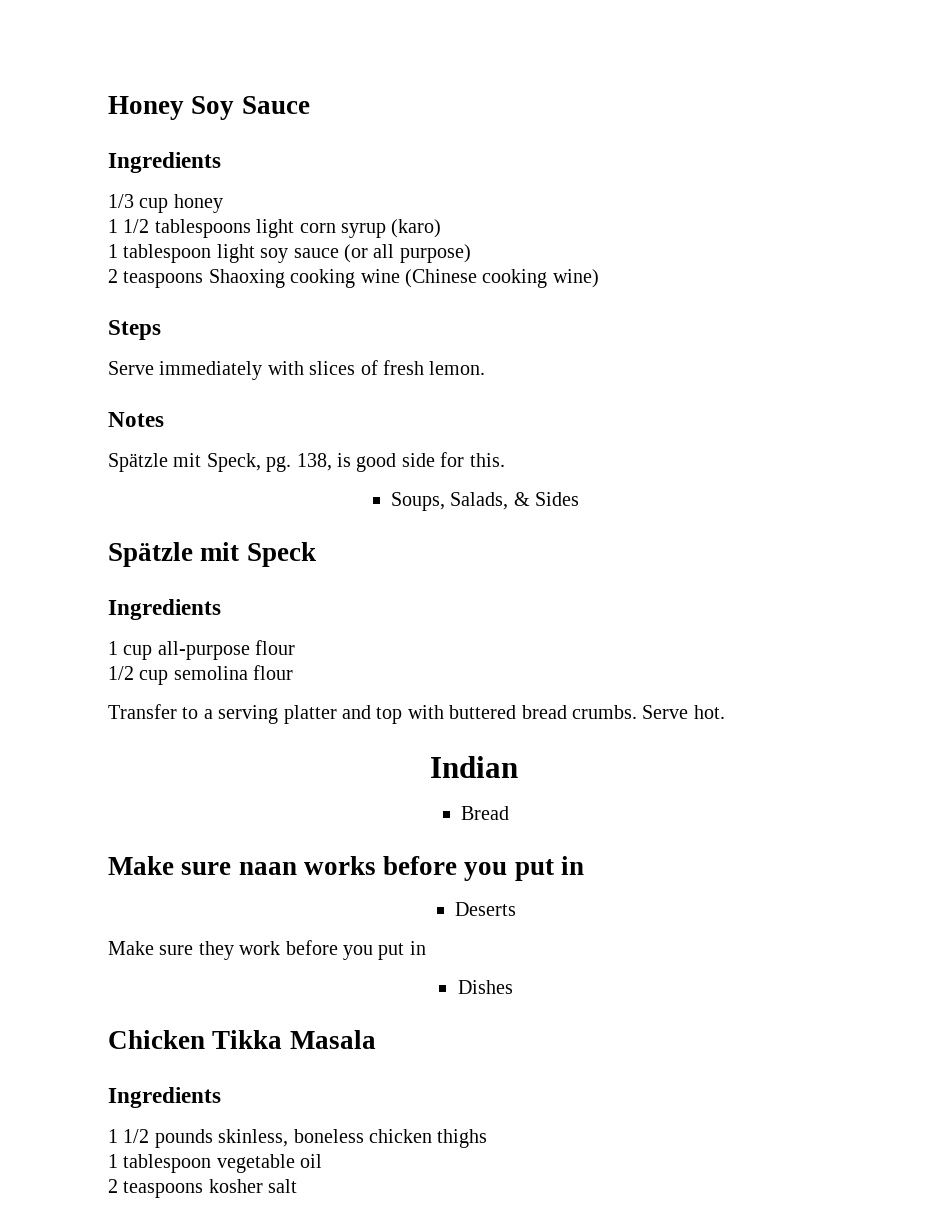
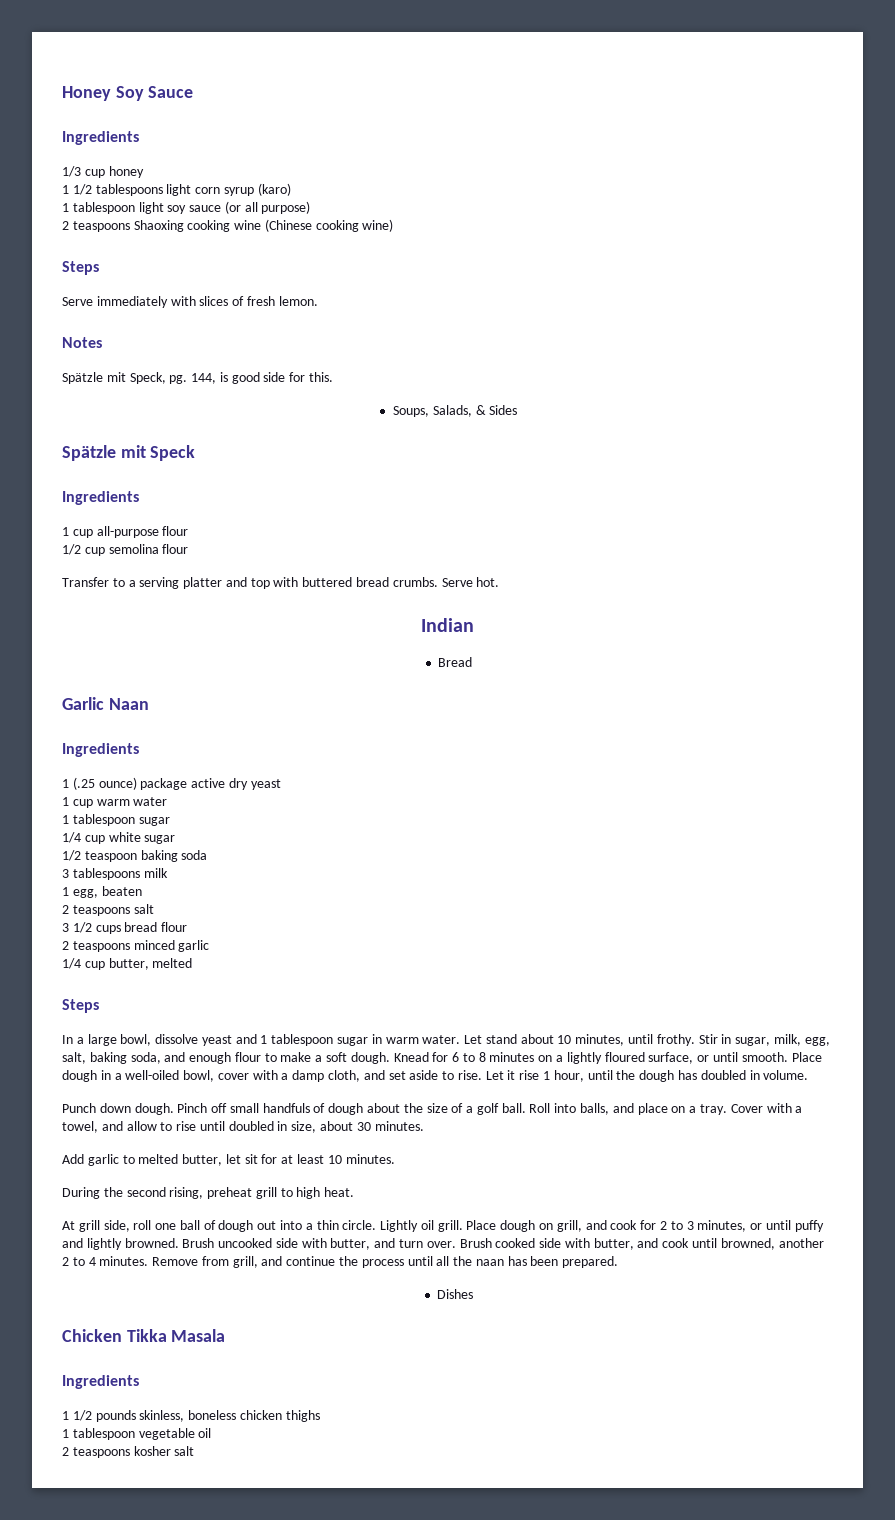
[296,453,332,471] 138, -> [191,373,217,384] 144,
[108,856,585,881] [454,902,516,916] [108,940,426,960] Make sure naan works before you put in // Deserts // Make sure they work before you put in -> [62,697,149,710] [62,743,139,757] [62,777,281,790] [62,797,168,808] [62,814,170,826] [62,832,176,844] [62,850,208,862] [62,868,168,880] [62,886,142,898] [62,904,154,916] [62,922,188,934] [62,940,210,952] [62,958,193,970] [62,999,99,1013] [62,1034,830,1046] [62,1052,822,1064] [62,1070,809,1082] [62,1103,803,1115] [62,1121,424,1133] [62,1154,395,1166] [62,1187,355,1199] [62,1220,824,1232] [62,1238,824,1250] [62,1256,619,1268] Garlic Naan // Ingredients // 1 (.25 ounce) package active dry yeast // 1 cup warm water // 1 tablespoon sugar // 1/4 cup white sugar // 1/2 teaspoon baking soda // 3 tablespoons milk // 1 egg, beaten // 2 teaspoons salt // 3 1/2 cups bread flour // 2 teaspoons minced garlic // 1/4 cup butter, melted // Steps // In a large bowl, dissolve yeast and 1 tablespoon sugar in warm water. Let stand about 10 minutes, until frothy. Stir in sugar, milk, egg, salt, baking soda, and enough flour to make a soft dough. Knead for 6 to 8 minutes on a lightly floured surface, or until smooth. Place dough in a well-oiled bowl, cover with a damp cloth, and set aside to rise. Let it rise 1 hour, until the dough has doubled in volume. // Punch down dough. Pinch off small handfuls of dough about the size of a golf ball. Roll into balls, and place on a tray. Cover with a towel, and allow to rise until doubled in size, about 30 minutes. // Add garlic to melted butter, let sit for at least 10 minutes. // During the second rising, preheat grill to high heat. // At grill side, roll one ball of dough out into a thin circle. Lightly oil grill. Place dough on grill, and cook for 2 to 3 minutes, or until puffy and lightly browned. Brush uncooked side with butter, and turn over. Brush cooked side with butter, and cook until browned, another 2 to 4 minutes. Remove from grill, and continue the process until all the naan has been prepared.

